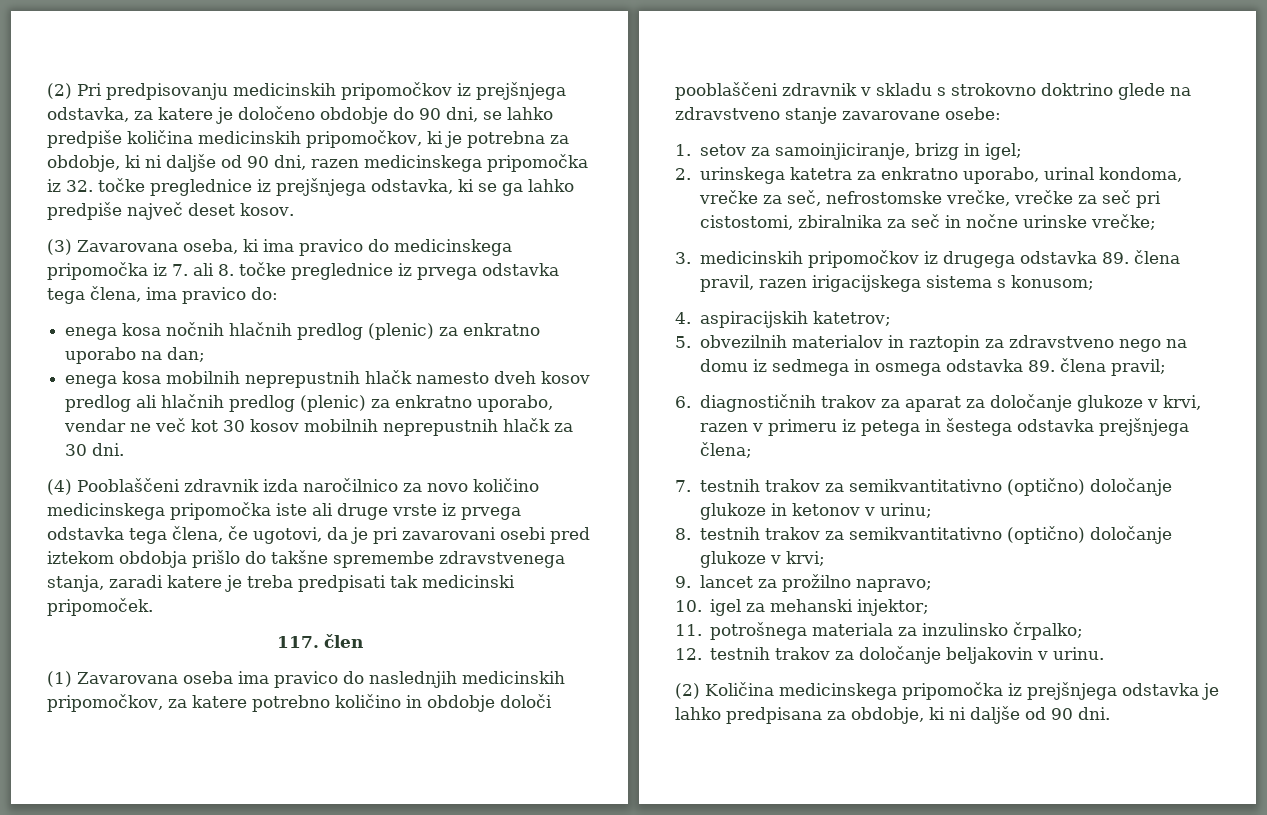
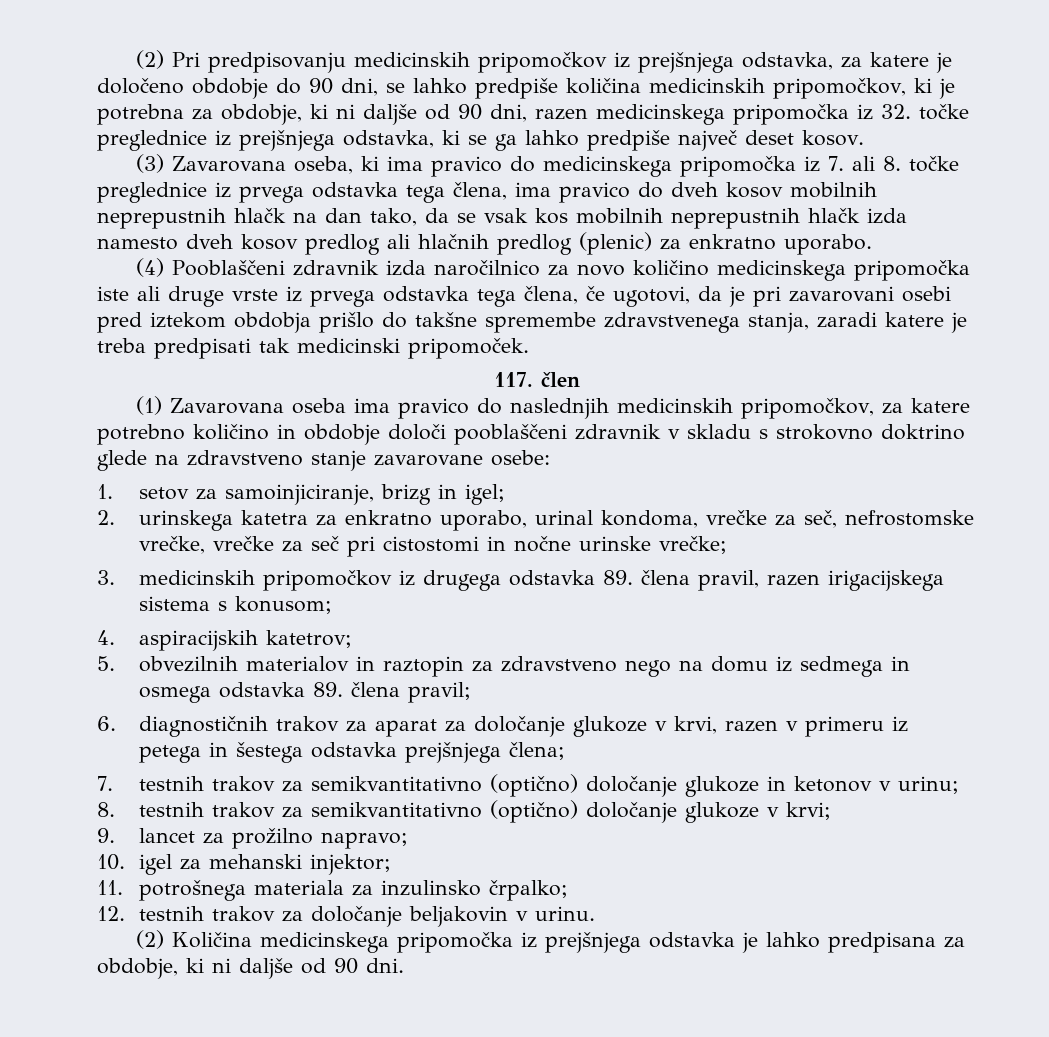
[251,287,278,300] [65,322,541,340] [65,347,206,364] [65,370,413,388] do: // enega kosa nočnih hlačnih predlog (plenic) za enkratno uporabo na dan; // enega kosa mobilnih neprepustnih hlačk -> [638,182,877,198] [97,208,907,229] do dveh kosov mobilnih neprepustnih hlačk na dan tako, da se vsak kos mobilnih neprepustnih hlačk izda
[477,395,554,412] [64,418,574,436] [65,443,125,456] uporabo, vendar ne več kot 30 kosov mobilnih neprepustnih hlačk za 30 dni. -> [784,234,872,255] uporabo.
[699,214,940,230] cistostomi, zbiralnika za seč -> [383,536,480,552] cistostomi

